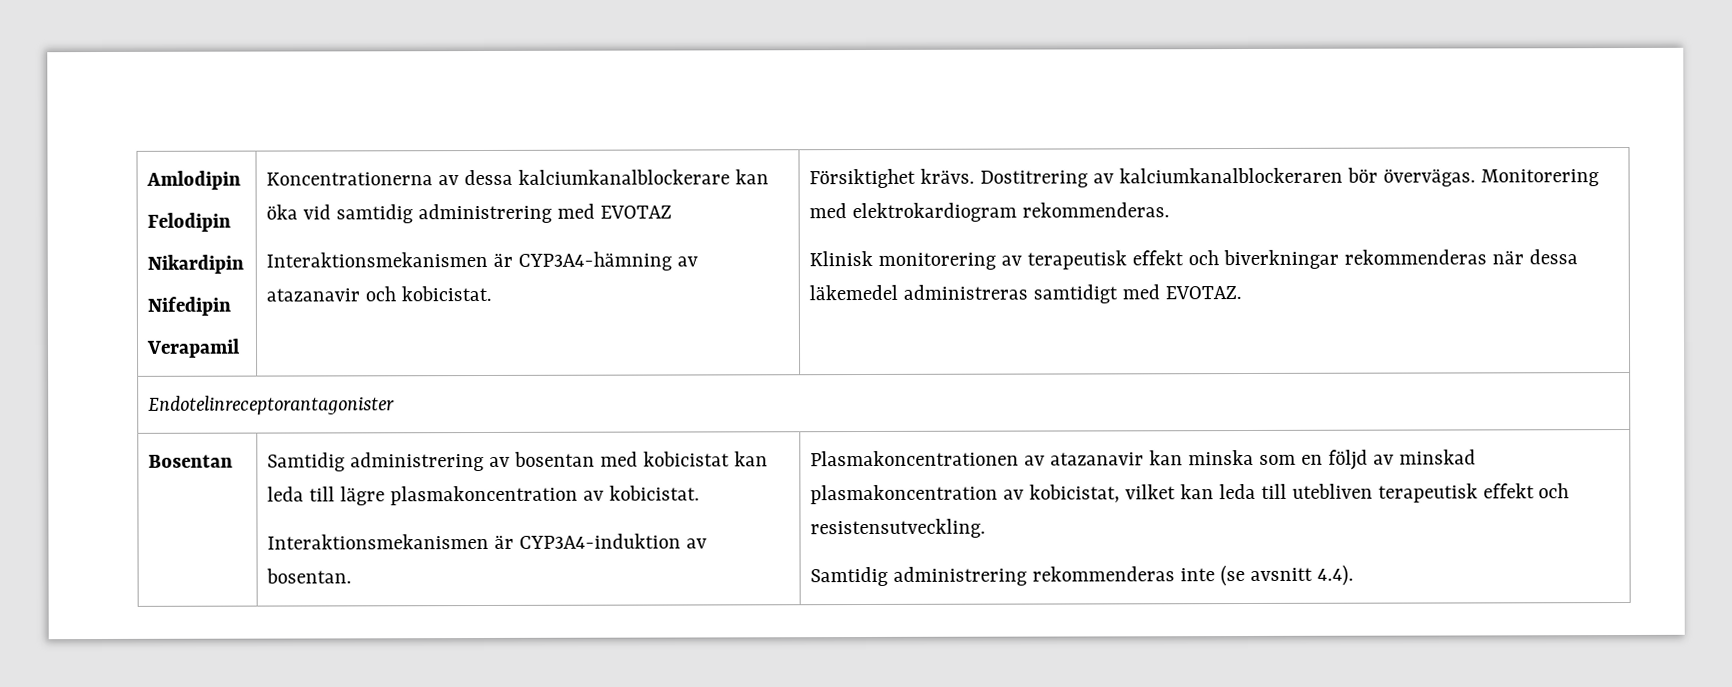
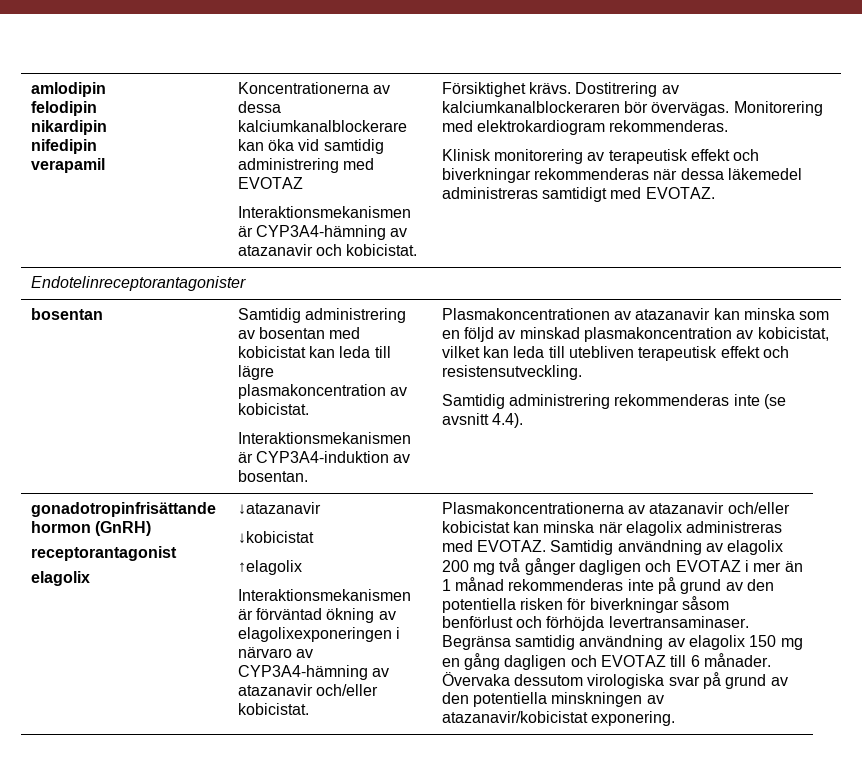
[146,170,242,190] [147,212,232,232] [147,254,245,274] [147,296,232,316] [146,338,241,358] Amlodipin // Felodipin // Nikardipin // Nifedipin // Verapamil -> [30,82,106,97] [30,101,97,116] [30,120,107,135] [30,139,97,154] [30,158,105,173] amlodipin // felodipin // nikardipin // nifedipin // verapamil
[148,454,234,468] Bosentan -> [30,308,103,320] bosentan
(1354, 575) none -> [30,502,216,517] [30,521,152,536] [30,546,177,561] [30,571,90,586] [237,502,321,514] [237,531,314,543] [237,560,302,575] [237,589,411,601] [237,608,396,623] [237,627,401,642] [237,647,314,658] [237,665,390,680] [237,684,379,696] [237,703,309,715] [441,502,790,514] [441,521,783,536] [441,540,784,555] [441,558,803,575] [441,577,774,594] [441,596,729,613] [441,616,749,631] [441,635,803,650] [441,653,771,670] [441,672,788,689] [441,692,664,707] [441,711,676,726] // gonadotropinfrisättande hormon (GnRH) // receptorantagonist // elagolix | ↓atazanavir // ↓kobicistat // ↑elagolix // Interaktionsmekanismen är förväntad ökning av elagolixexponeringen i närvaro av CYP3A4-hämning av atazanavir och/eller kobicistat. | Plasmakoncentrationerna av atazanavir och/eller kobicistat kan minska när elagolix administreras med EVOTAZ. Samtidig användning av elagolix 200 mg två gånger dagligen och EVOTAZ i mer än 1 månad rekommenderas inte på grund av den potentiella risken för biverkningar såsom benförlust och förhöjda levertransaminaser. Begränsa samtidig användning av elagolix 150 mg en gång dagligen och EVOTAZ till 6 månader. Övervaka dessutom virologiska svar på grund av den potentiella minskningen av atazanavir/kobicistat exponering.

